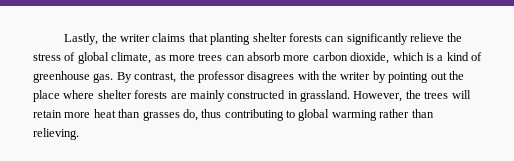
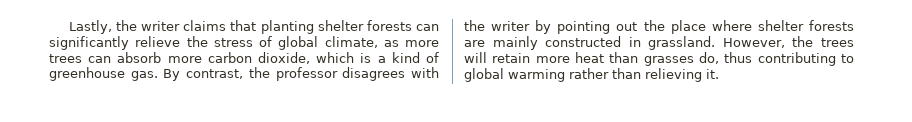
[33,128,79,140] relieving. -> [645,68,719,82] relieving it.

